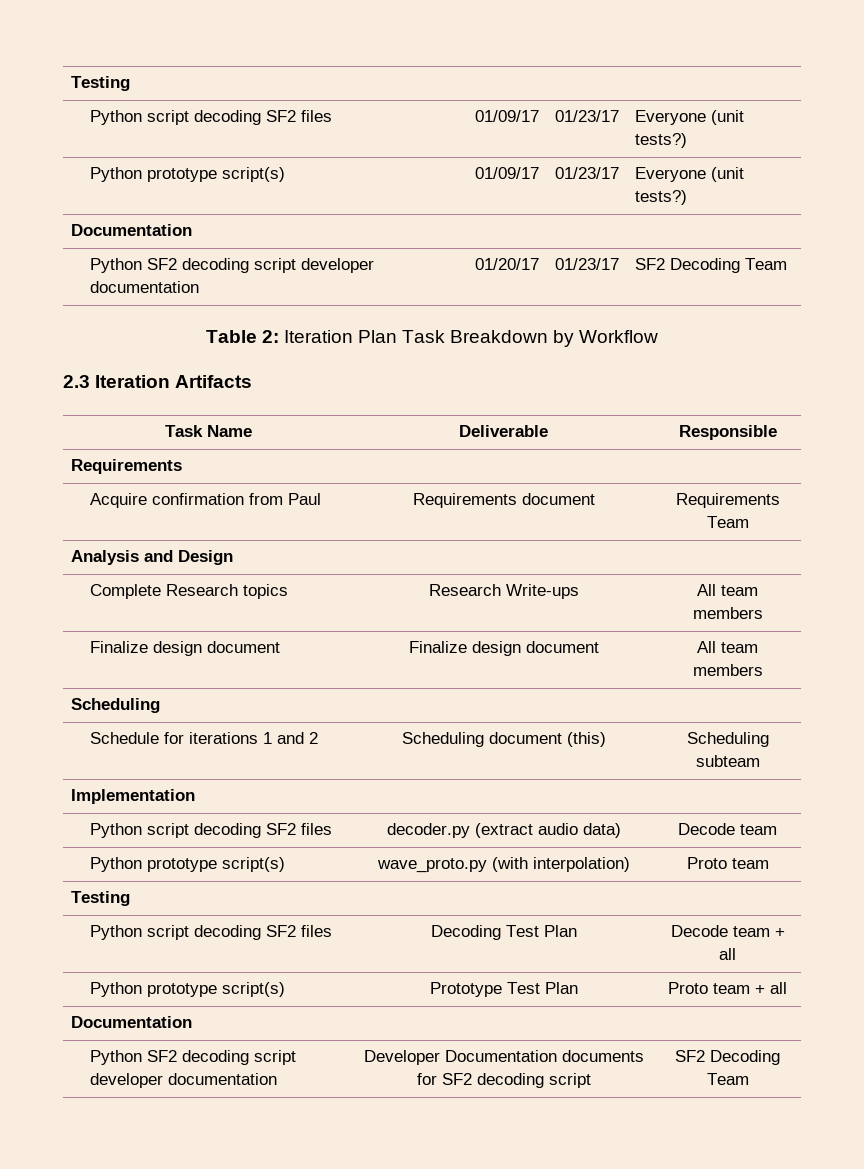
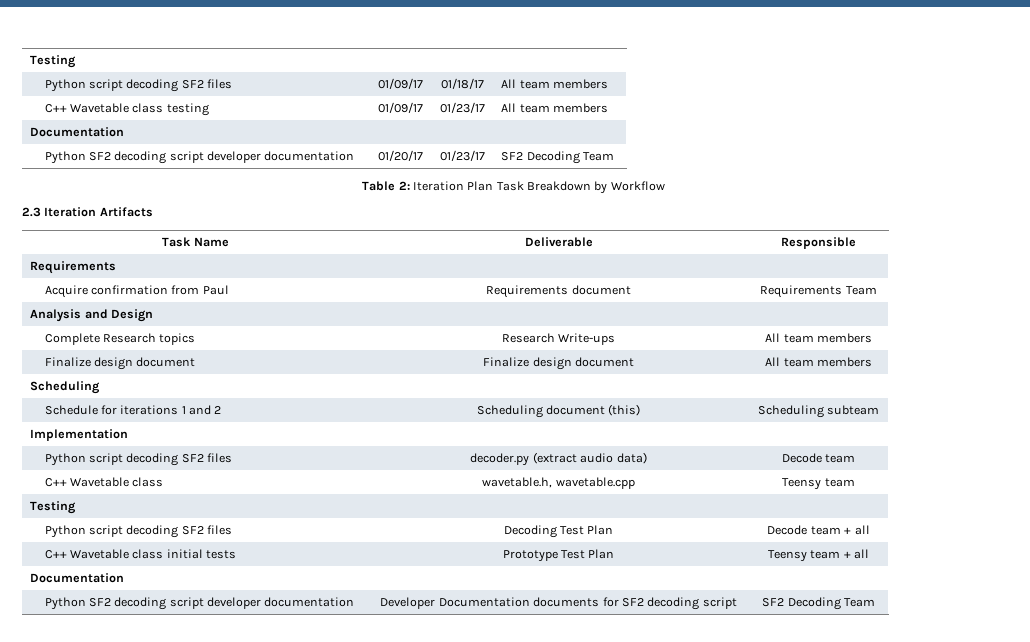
[555,110,619,122] [634,110,744,125] [634,133,687,148] [90,167,286,182] [474,167,539,179] [555,167,619,179] [634,167,744,182] [634,190,687,205] 01/23/17 | Everyone (unit tests?) // Python prototype script(s) | 01/09/17 | 01/23/17 | Everyone (unit tests?) -> [441,78,484,89] [501,79,609,89] [44,103,209,116] [377,102,423,113] [440,102,485,113] [501,103,609,113] 01/18/17 | All team members // C++ Wavetable class testing | 01/09/17 | 01/23/17 | All team members
[90,857,286,872] [376,857,630,873] [686,857,727,869] Python prototype script(s) | wave_proto.py (with interpolation) | Proto -> [44,477,164,487] [482,477,635,489] [782,478,822,490] C++ Wavetable class | wavetable.h, wavetable.cpp | Teensy
[90,982,286,997] Python prototype script(s) -> [44,549,237,559] C++ Wavetable class initial tests
[668,982,708,994] Proto -> [767,550,807,562] Teensy

